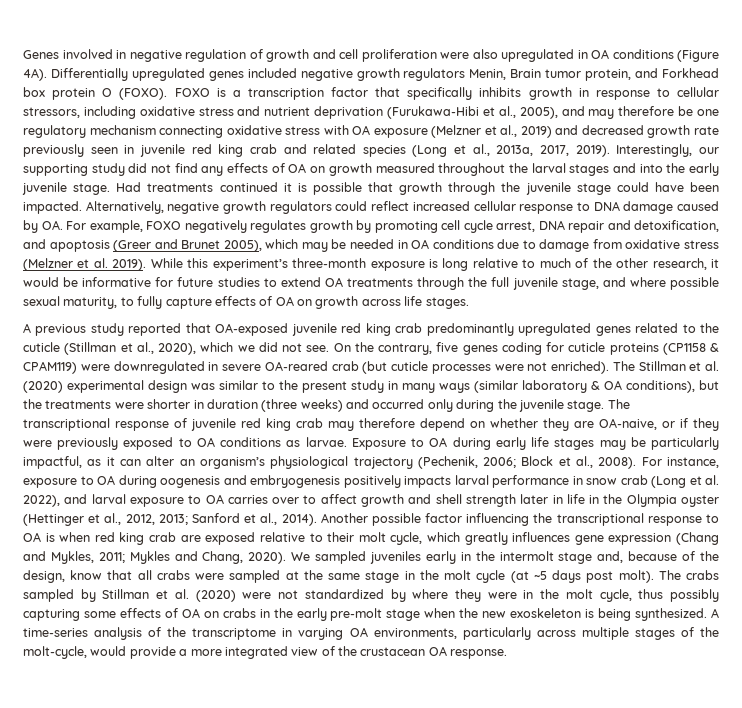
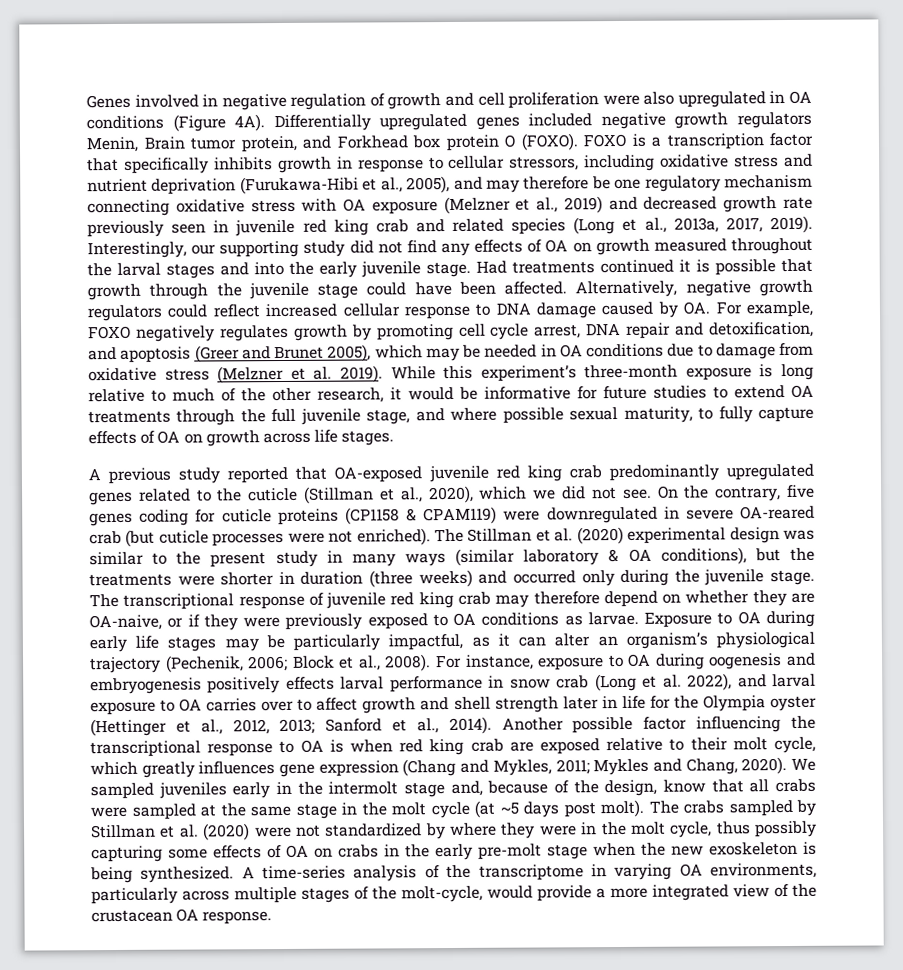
[23,201,82,214] impacted. -> [504,281,568,295] affected.
[404,476,451,488] impacts -> [285,676,335,690] effects
[589,495,600,504] in -> [649,695,671,709] for

